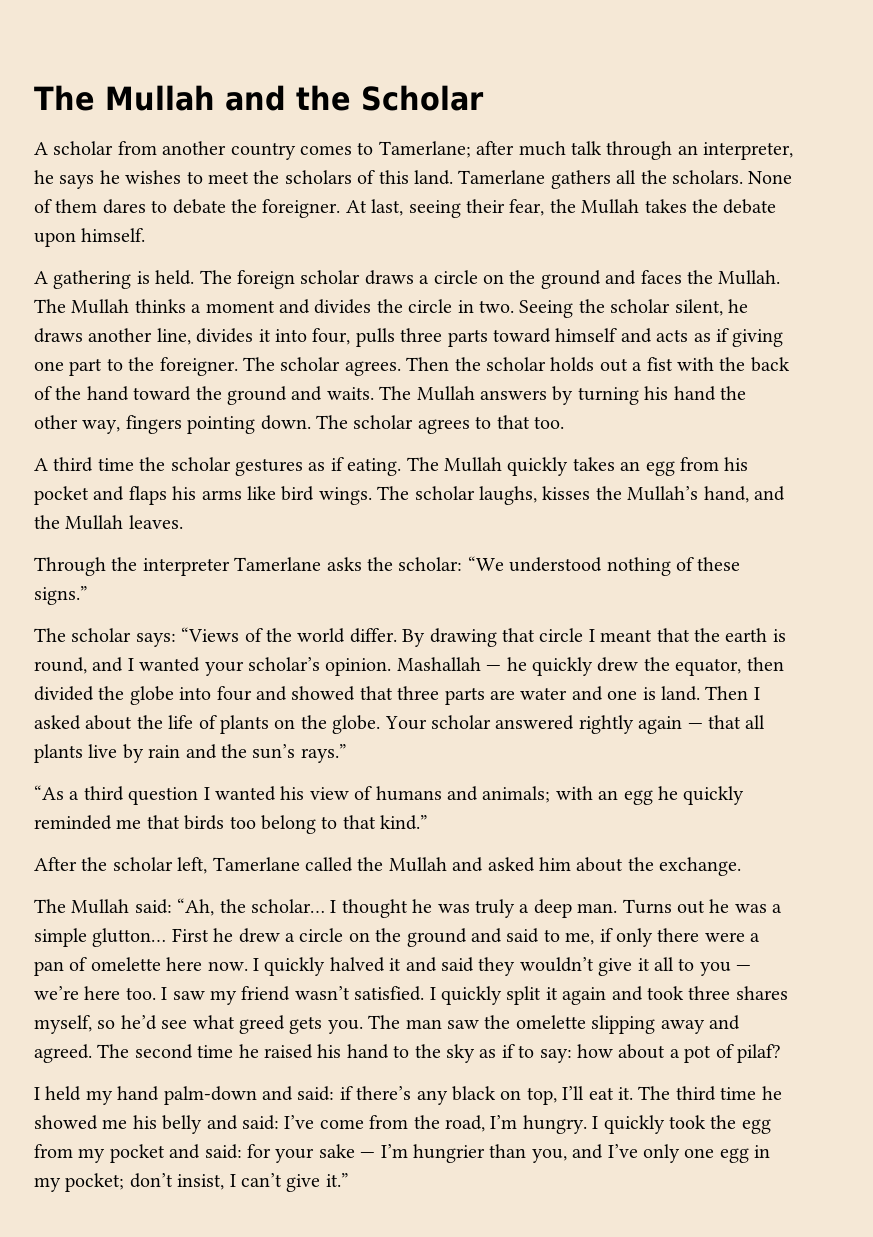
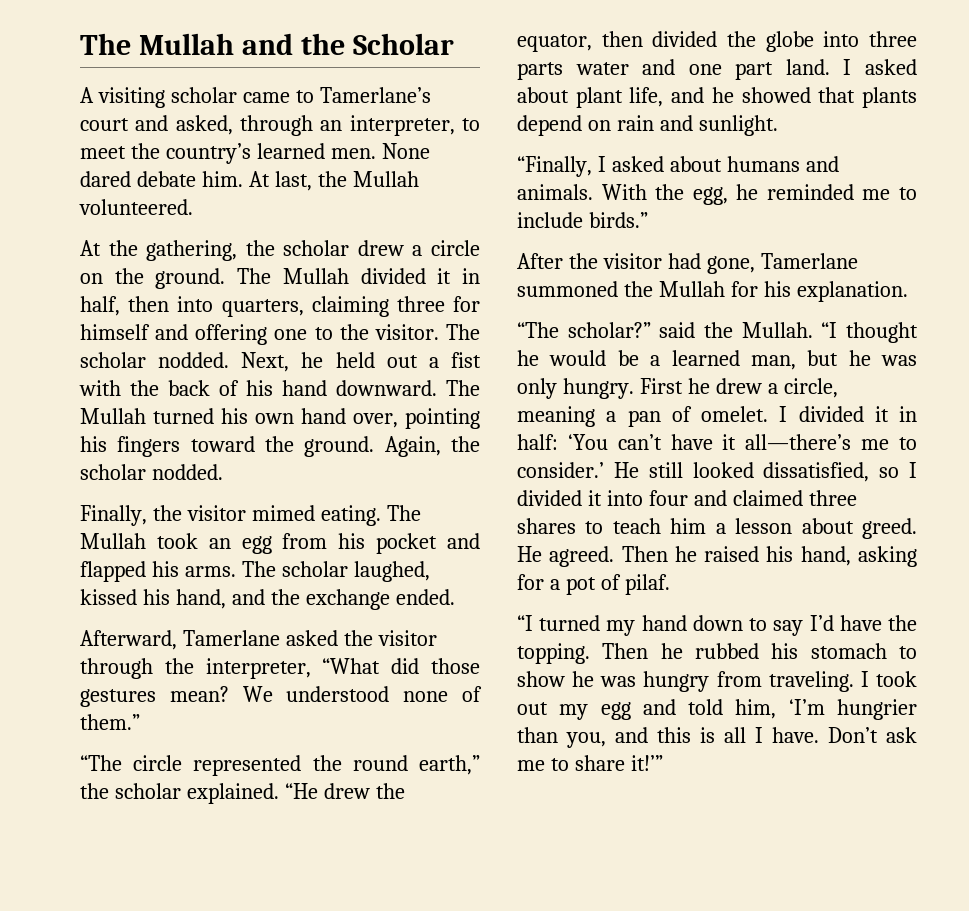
[53,141,794,160] [34,170,793,189] [34,199,777,218] [34,228,146,247] [34,270,781,289] [34,299,748,318] [34,328,784,347] [34,357,595,376] scholar from another country comes to Tamerlane; after much talk through an interpreter, he says he wishes to meet the scholars of this land. Tamerlane gathers all the scholars. None of them dares to debate the foreigner. At last, seeing their fear, the Mullah takes the debate upon himself. // A gathering is held. The foreign scholar draws a circle on the ground and faces the Mullah. The Mullah thinks a moment and divides the circle in two. Seeing the scholar silent, he draws another line, divides it into four, pulls three parts toward himself and acts as if giving one part to the foreigner. The scholar agrees. Then the scholar holds -> [97,87,431,108] [80,115,480,136] [80,143,430,164] [80,171,419,191] [79,199,193,215] [80,240,480,261] [80,268,481,289] [80,296,480,317] [80,324,481,345] [80,352,375,372] visiting scholar came to Tamerlane’s court and asked, through an interpreter, to meet the country’s learned men. None dared debate him. At last, the Mullah volunteered. // At the gathering, the scholar drew a circle on the ground. The Mullah divided it in half, then into quarters, claiming three for himself and offering one to the visitor. The scholar nodded. Next, he held
[55,386,746,405] [34,415,564,434] [34,457,344,476] the hand toward the ground and waits. The Mullah answers by turning his hand the other way, fingers pointing down. The scholar agrees to that too. // A third time the scholar gestures as if -> [246,380,480,396] [80,408,480,429] [80,436,480,457] [80,464,223,480] [80,505,315,526] his hand downward. The Mullah turned his own hand over, pointing his fingers toward the ground. Again, the scholar nodded. // Finally, the visitor mimed
[507,457,615,476] quickly takes -> [156,533,198,549] took
[128,486,785,505] [34,515,183,530] [34,556,741,576] [34,586,88,605] [34,627,786,647] [34,657,593,676] flaps his arms like bird wings. The scholar laughs, kisses the Mullah’s hand, and the Mullah leaves. // Through the interpreter Tamerlane asks the scholar: “We understood nothing of these signs.” // The scholar says: “Views of the world differ. By drawing that circle I meant that the earth is round, and I wanted your scholar’s opinion. Mashallah — he quickly -> [80,561,430,582] [80,589,455,610] [80,630,437,650] [80,658,480,679] [80,686,483,707] [80,714,140,730] [80,755,480,776] [80,783,318,804] flapped his arms. The scholar laughed, kissed his hand, and the exchange ended. // Afterward, Tamerlane asked the visitor through the interpreter, “What did those gestures mean? We understood none of them.” // “The circle represented the round earth,” the scholar explained. “He
[216,686,515,705] four and showed that three parts are -> [869,31,917,47] [517,62,563,80] three parts
[642,686,760,701] [34,715,766,734] [34,744,347,763] [34,785,745,805] [34,815,429,834] [34,857,742,876] [34,898,783,918] [34,928,761,947] [34,957,752,976] [34,986,788,1005] [34,1015,740,1034] [34,1044,781,1063] [34,1086,782,1105] [34,1115,771,1134] [34,1144,771,1163] [34,1173,349,1192] is land. Then I asked about the life of plants on the globe. Your scholar answered rightly again — that all plants live by rain and the sun’s rays.” // “As a third question I wanted his view of humans and animals; with an egg he quickly reminded me that birds too belong to that kind.” // After the scholar left, Tamerlane called the Mullah and asked him about the exchange. // The Mullah said: “Ah, the scholar… I thought he was truly a deep man. Turns out he was a simple glutton… First he drew a circle on the ground and said to me, if only there were a pan of omelette here now. I quickly halved it and said they wouldn’t give it all to you — we’re here too. I saw my friend wasn’t satisfied. I quickly split it again and took three shares myself, so he’d see what greed gets you. The man saw the omelette slipping away and agreed. The second time he raised his hand to the sky as if to say: how about a pot of pilaf? // I held my hand palm-down and said: if there’s any black on top, I’ll eat it. The third time he showed me his belly and said: I’ve come from the road, I’m hungry. I quickly took the egg from my pocket and said: for your sake — I’m hungrier than you, and I’ve only one egg in my pocket; don’t insist, I can’t give it.” -> [735,59,917,80] [517,87,917,108] [517,115,778,136] [517,156,839,177] [517,184,917,205] [517,212,648,228] [517,253,858,274] [517,281,908,302] [517,322,918,343] [517,350,917,370] [517,378,838,399] [517,406,917,427] [517,434,917,450] [517,462,917,482] [517,490,857,506] [517,518,917,539] [517,546,917,567] [517,574,670,595] [517,615,917,636] [517,643,917,664] [517,671,917,692] [517,699,917,720] [517,727,917,748] [517,755,663,771] part land. I asked about plant life, and he showed that plants depend on rain and sunlight. // “Finally, I asked about humans and animals. With the egg, he reminded me to include birds.” // After the visitor had gone, Tamerlane summoned the Mullah for his explanation. // “The scholar?” said the Mullah. “I thought he would be a learned man, but he was only hungry. First he drew a circle, meaning a pan of omelet. I divided it in half: ‘You can’t have it all—there’s me to consider.’ He still looked dissatisfied, so I divided it into four and claimed three shares to teach him a lesson about greed. He agreed. Then he raised his hand, asking for a pot of pilaf. // “I turned my hand down to say I’d have the topping. Then he rubbed his stomach to show he was hungry from traveling. I took out my egg and told him, ‘I’m hungrier than you, and this is all I have. Don’t ask me to share it!’”

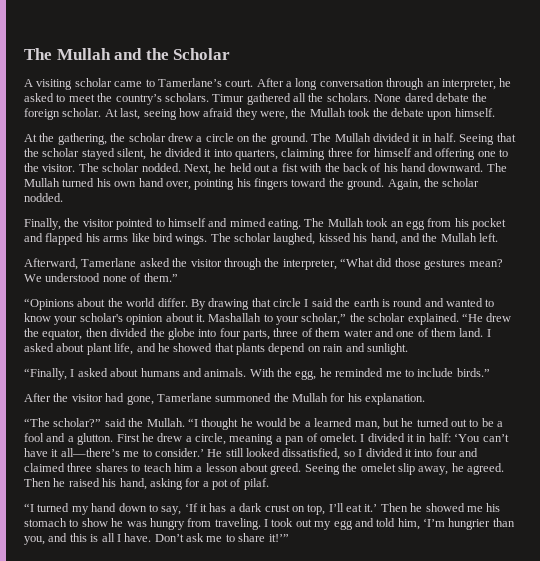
[80,115,233,135] court and asked, -> [225,78,384,90] court. After a long conversation
(455, 125) none -> [499,78,512,87] [24,93,54,102] he asked
[256,143,430,159] [80,171,419,191] [79,199,193,215] learned men. None dared debate him. At last, the Mullah volunteered. -> [164,93,488,105] [24,108,495,120] scholars. Timur gathered all the scholars. None dared debate the foreign scholar. At last, seeing how afraid they were, the Mullah took the debate upon himself.
[80,296,170,316] half, then -> [434,133,516,145] [24,148,212,160] half. Seeing that the scholar stayed silent, he divided it
(246, 513) none -> [116,218,228,230] pointed to himself and
[184,566,236,577] arms. -> [103,233,208,245] arms like bird wings.
[305,589,455,610] exchange ended. -> [440,233,498,242] Mullah left.
[80,755,480,776] “The circle represented the round earth,” -> [24,298,495,310] [24,313,347,325] “Opinions about the world differ. By drawing that circle I said the earth is round and wanted to know your scholar's opinion about it. Mashallah to your scholar,”
[869,31,917,47] [517,62,563,80] three parts -> [219,328,341,340] four parts, three of them
[735,62,774,80] part -> [417,328,456,337] of them
[881,355,917,366] [517,378,634,399] was only hungry. -> [416,418,504,427] [24,433,114,445] turned out to be a fool and a glutton.
[517,546,542,562] He -> [304,463,464,475] Seeing the omelet slip away, he
[773,615,917,636] [517,643,759,664] say I’d have the topping. Then he rubbed -> [161,503,483,515] say, ‘If it has a dark crust on top, I’ll eat it.’ Then he showed me

